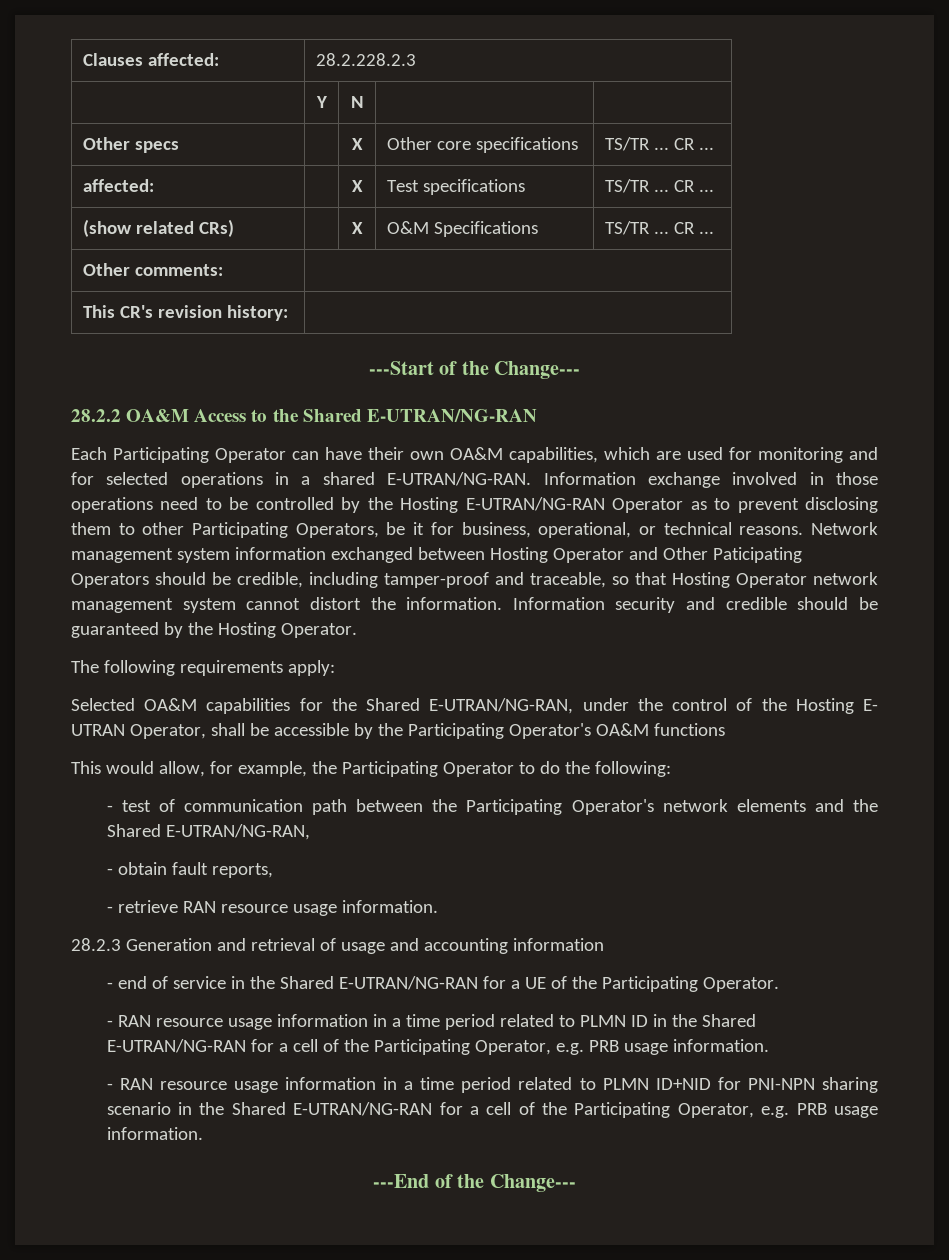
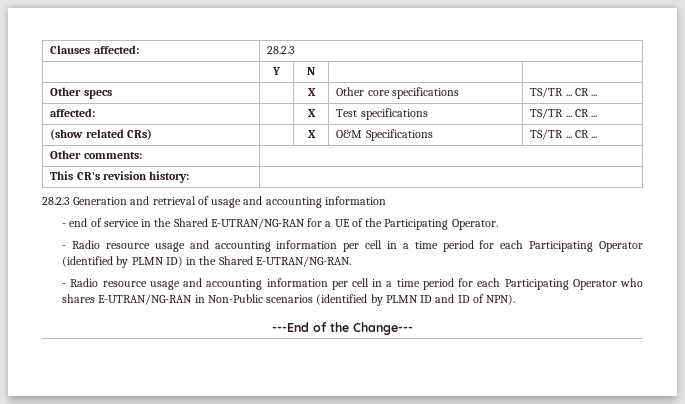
[315,53,416,66] 28.2.228.2.3 -> [267,46,296,54] 28.2.3
[368,361,581,379] [71,409,537,422] [71,447,878,463] [71,472,878,488] [71,497,878,513] [71,522,878,538] [71,547,802,563] [71,572,878,588] [71,597,878,613] [71,622,357,638] [71,660,335,676] [71,698,879,714] [71,723,725,739] [71,761,671,777] [106,799,879,815] [106,824,310,840] [106,862,273,878] [106,900,438,916] // ---Start of the Change--- // 28.2.2 OA&M Access to the Shared E-UTRAN/NG-RAN // Each Participating Operator can have their own OA&M capabilities, which are used for monitoring and for selected operations in a shared E-UTRAN/NG-RAN. Information exchange involved in those operations need to be controlled by the Hosting E-UTRAN/NG-RAN Operator as to prevent disclosing them to other Participating Operators, be it for business, operational, or technical reasons. Network management system information exchanged between Hosting Operator and Other Paticipating Operators should be credible, including tamper-proof and traceable, so that Hosting Operator network management system cannot distort the information. Information security and credible should be guaranteed by the Hosting Operator. // The following requirements apply: // Selected OA&M capabilities for the Shared E-UTRAN/NG-RAN, under the control of the Hosting E- UTRAN Operator, shall be accessible by the Participating Operator's OA&M functions // This would allow, for example, the Participating Operator to do the following: // - test of communication path between the Participating Operator's network elements and the Shared E-UTRAN/NG-RAN, // - obtain fault reports, // - retrieve RAN resource usage information. -> (190, 177) none
[117,1014,756,1030] [106,1039,769,1055] [106,1077,879,1093] [106,1102,878,1118] [106,1127,203,1140] RAN resource usage information in a time period related to PLMN ID in the Shared E-UTRAN/NG-RAN for a cell of the Participating Operator, e.g. PRB usage information. // - RAN resource usage information in a time period related to PLMN ID+NID for PNI-NPN sharing scenario in the Shared E-UTRAN/NG-RAN for a cell of the Participating Operator, e.g. PRB usage information. -> [72,240,643,252] [62,256,351,268] [62,278,643,290] [62,294,516,306] Radio resource usage and accounting information per cell in a time period for each Participating Operator (identified by PLMN ID) in the Shared E-UTRAN/NG-RAN. // - Radio resource usage and accounting information per cell in a time period for each Participating Operator who shares E-UTRAN/NG-RAN in Non-Public scenarios (identified by PLMN ID and ID of NPN).

